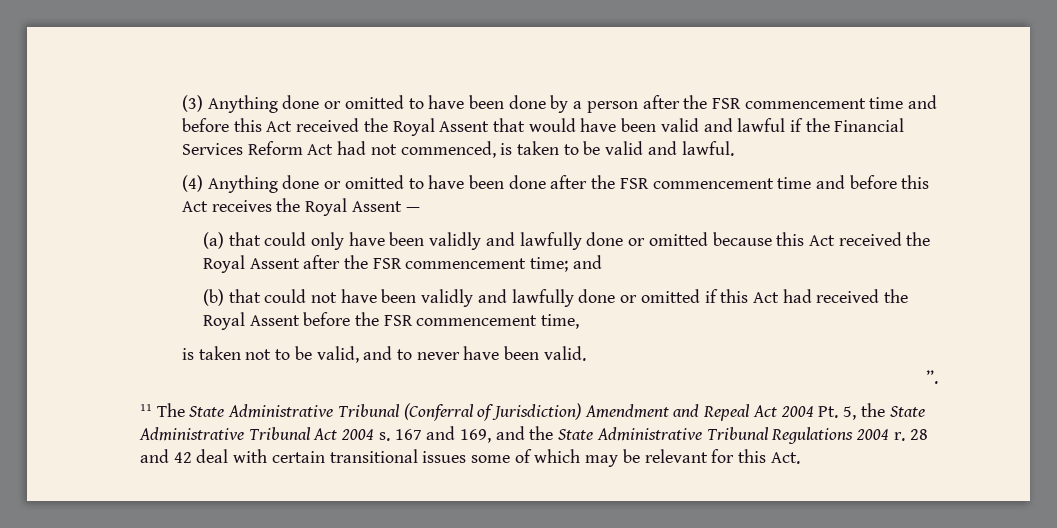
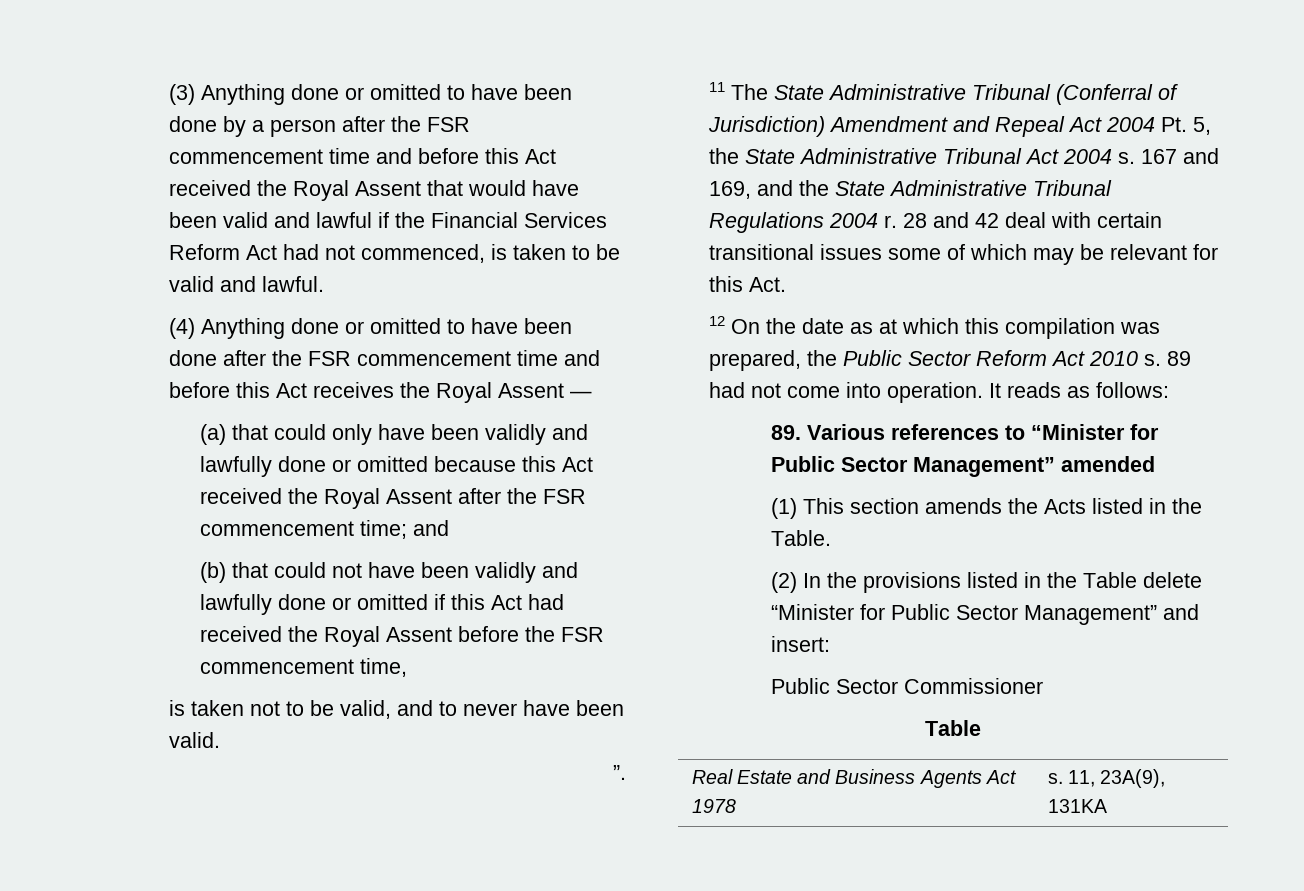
(800, 458) none -> [709,316,1161,339] [709,350,1192,371] [709,382,1170,403] [771,424,1160,440] [771,456,1156,477] [771,498,1203,519] [771,530,832,546] [771,572,1203,593] [771,604,1200,625] [771,636,831,652] [771,678,1044,694] [925,720,981,736] [691,769,1017,788] [691,799,736,813] [1047,769,1166,788] [1047,799,1107,813] // 12 On the date as at which this compilation was prepared, the Public Sector Reform Act 2010 s. 89 had not come into operation. It reads as follows: // 89. Various references to “Minister for Public Sector Management” amended // (1) This section amends the Acts listed in the Table. // (2) In the provisions listed in the Table delete “Minister for Public Sector Management” and insert: // Public Sector Commissioner // Table // Real Estate and Business Agents Act 1978 | s. 11, 23A(9), 131KA

